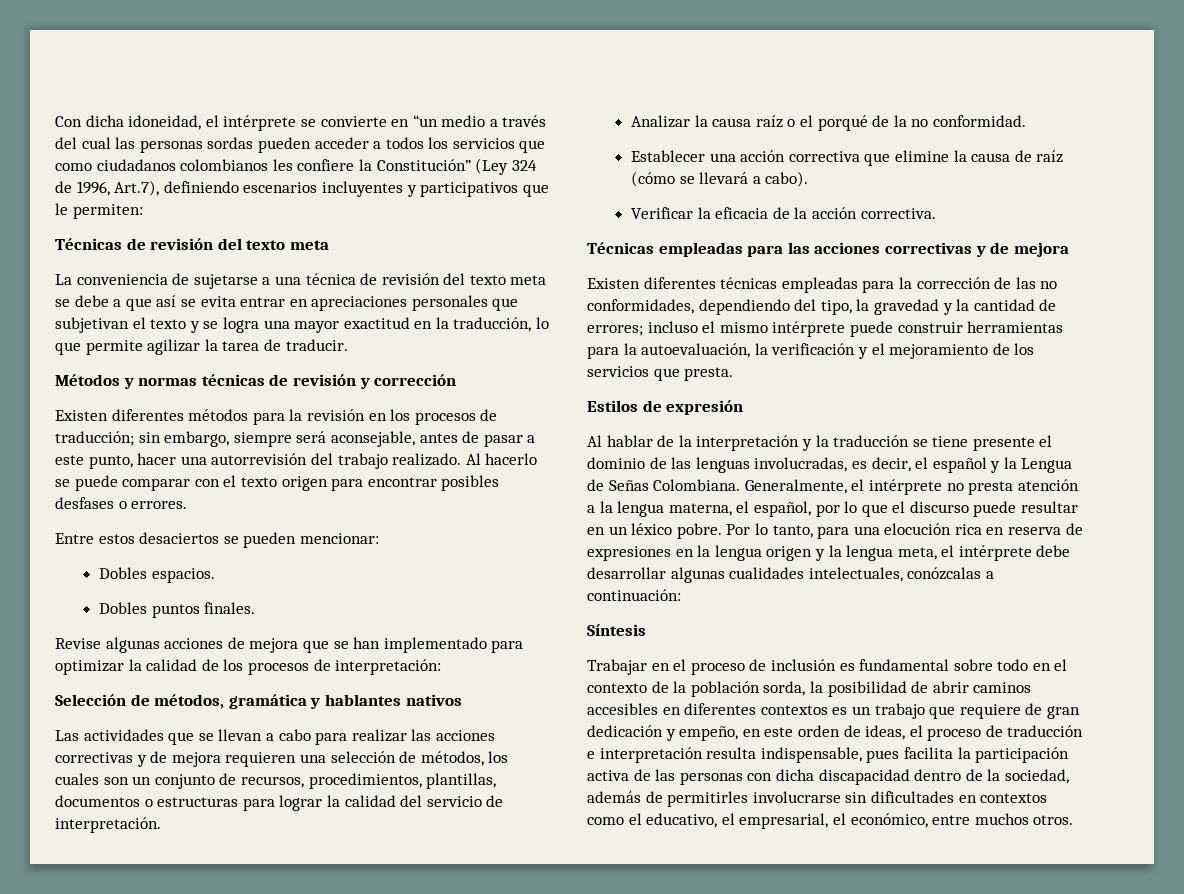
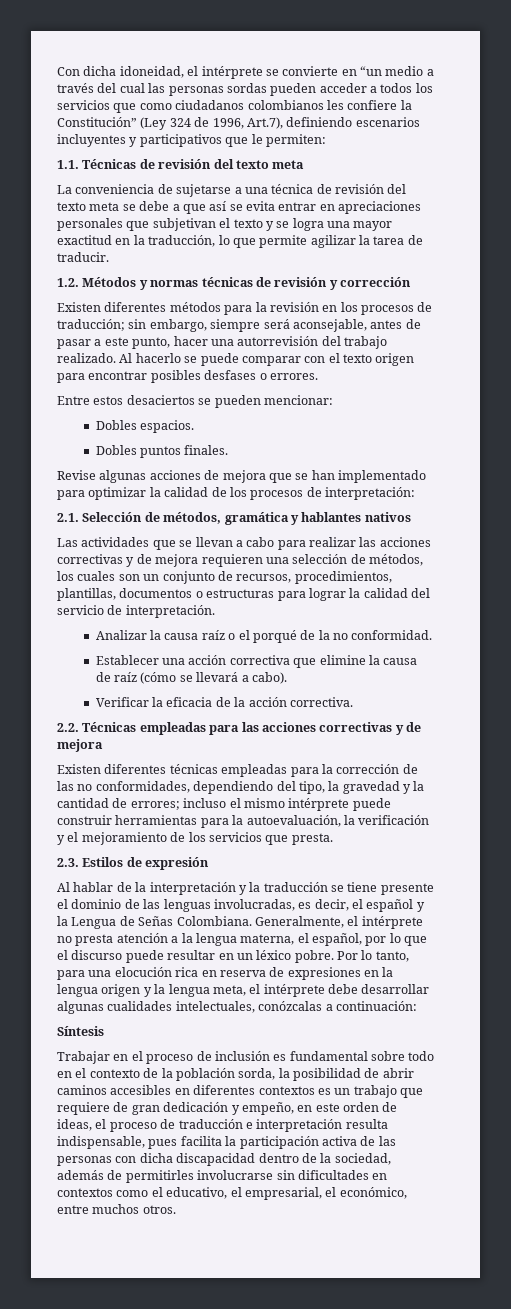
(143, 211) none -> [57,160,79,169] 1.1.
(348, 345) none -> [57,278,79,287] 1.2.
(442, 667) none -> [57,513,79,522] 2.1.
(936, 213) none -> [57,723,79,732] 2.2.
(734, 374) none -> [57,858,79,867] 2.3.

